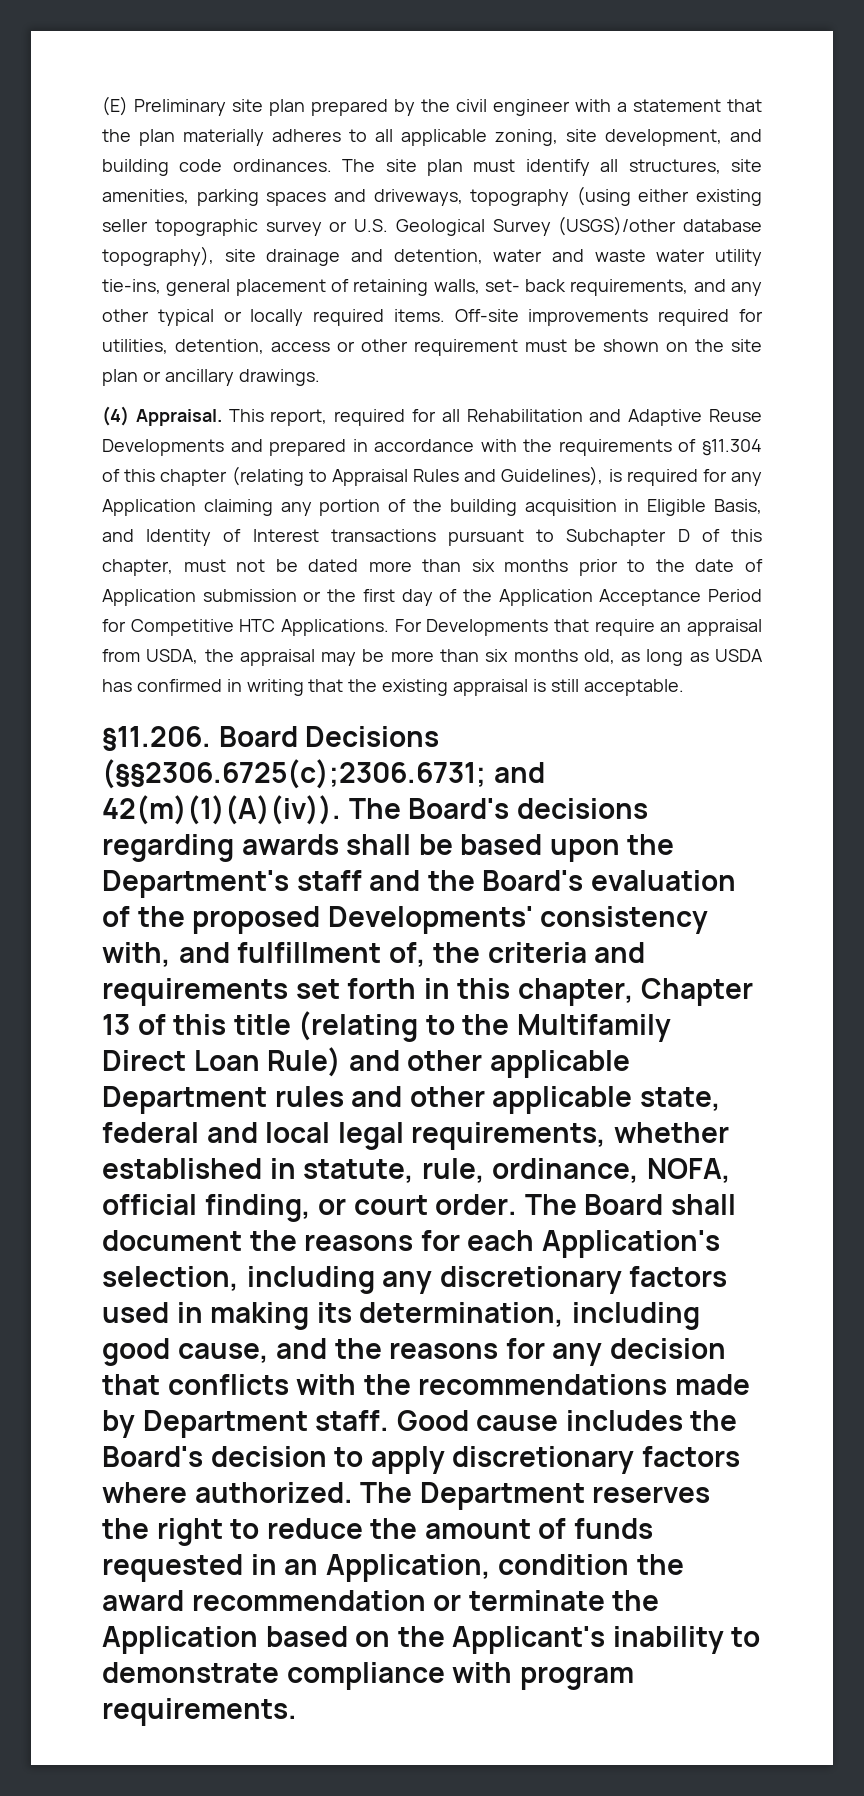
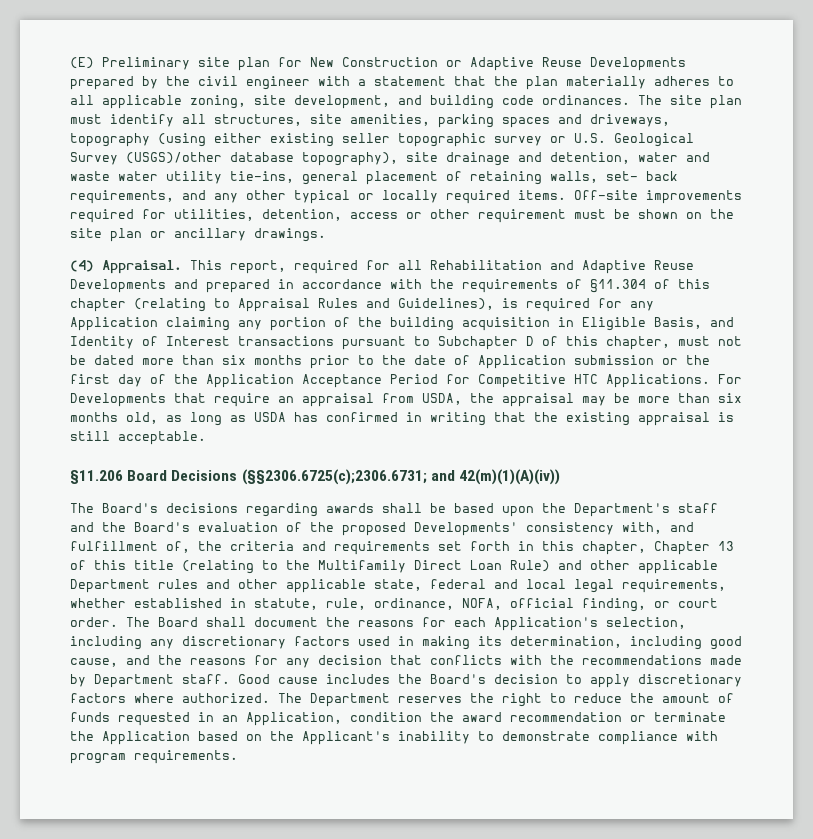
(305, 107) none -> [278,57,686,71] for New Construction or Adaptive Reuse Developments
[102,726,211,751] §11.206. -> [70,470,123,484] §11.206
[102,795,341,825] 42(m)(1)(A)(iv)). -> [458,469,560,485] 42(m)(1)(A)(iv)) //

